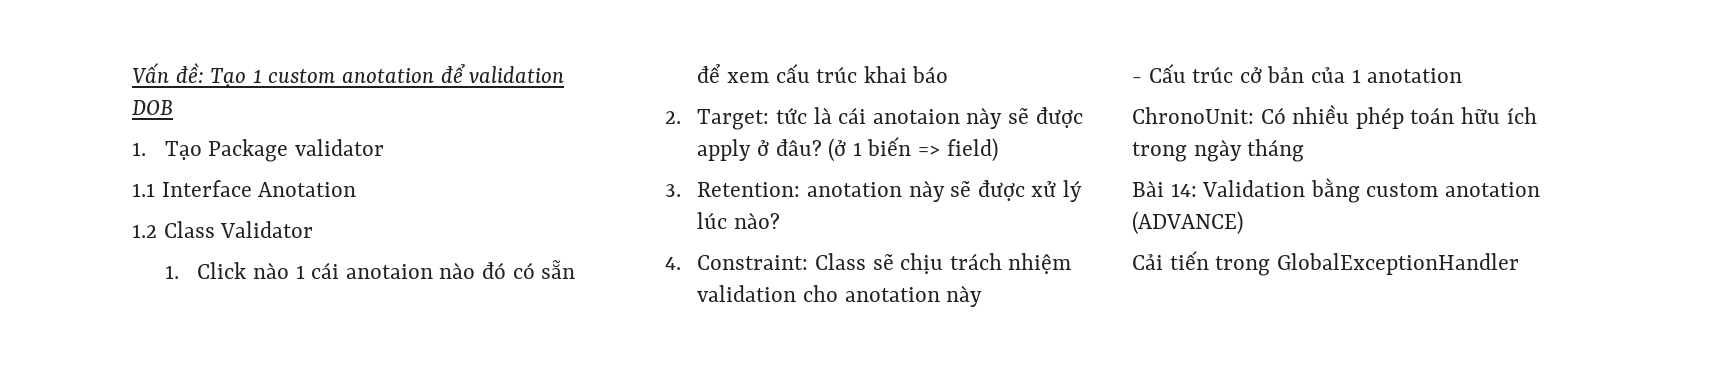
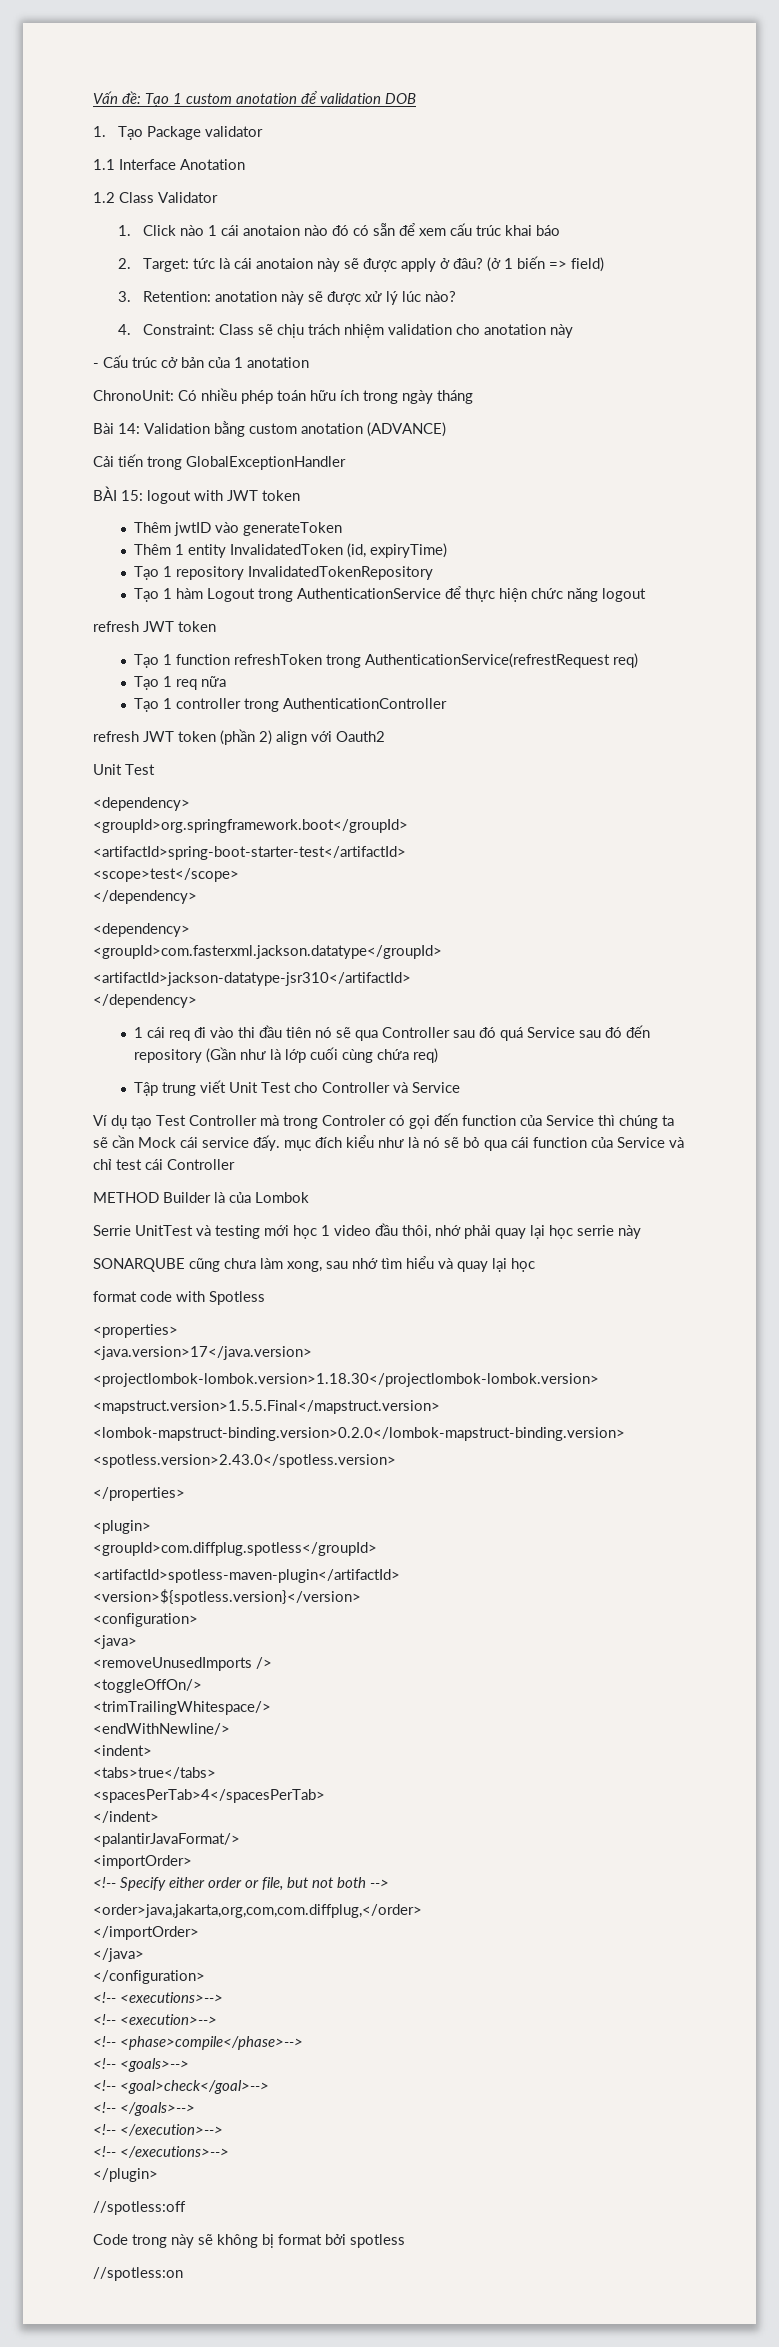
(1519, 264) none -> [93,486,300,504] [133,522,342,536] [133,543,447,558] [133,566,433,580] [133,586,646,602] [93,621,216,632] [133,653,638,668] [133,676,226,690] [133,698,447,712] [93,729,385,745] [93,764,155,775] [93,797,190,811] [93,819,408,833] [93,846,406,860] [93,868,239,882] [93,890,197,904] [93,923,190,937] [93,945,442,959] [93,972,411,986] [93,994,197,1008] [133,1025,650,1041] [133,1047,438,1063] [133,1080,460,1096] [93,1113,674,1129] [93,1135,684,1151] [93,1159,235,1170] [93,1192,309,1203] [93,1223,641,1239] [93,1256,535,1272] [93,1291,265,1305] [93,1324,178,1338] [93,1346,312,1360] [93,1373,599,1387] [93,1400,440,1414] [93,1427,625,1441] [93,1454,396,1468] [93,1487,185,1501] [93,1520,151,1534] [93,1542,377,1556] [93,1569,400,1583] [93,1589,361,1605] [93,1613,198,1627] [93,1635,137,1649] [93,1657,272,1671] [93,1679,202,1693] [93,1701,271,1715] [93,1723,230,1735] [93,1745,152,1756] [93,1767,216,1779] [93,1789,325,1803] [93,1811,159,1823] [93,1833,240,1847] [93,1855,192,1869] [93,1877,389,1891] [93,1904,422,1918] [93,1926,199,1940] [93,1948,144,1962] [93,1970,205,1984] [93,1992,223,2003] [93,2014,217,2025] [93,2036,303,2050] [93,2058,189,2072] [93,2080,269,2094] [93,2102,195,2116] [93,2124,223,2136] [93,2146,229,2158] [93,2168,158,2182] [93,2201,186,2215] [93,2234,405,2248] [93,2267,183,2281] // BÀI 15: logout with JWT token // Thêm jwtID vào generateToken // Thêm 1 entity InvalidatedToken (id, expiryTime) // Tạo 1 repository InvalidatedTokenRepository // Tạo 1 hàm Logout trong AuthenticationService để thực hiện chức năng logout // refresh JWT token // Tạo 1 function refreshToken trong AuthenticationService(refrestRequest req) // Tạo 1 req nữa // Tạo 1 controller trong AuthenticationController // refresh JWT token (phần 2) align với Oauth2 // Unit Test // <dependency> // <groupId>org.springframework.boot</groupId> // <artifactId>spring-boot-starter-test</artifactId> // <scope>test</scope> // </dependency> // <dependency> // <groupId>com.fasterxml.jackson.datatype</groupId> // <artifactId>jackson-datatype-jsr310</artifactId> // </dependency> // 1 cái req đi vào thi đầu tiên nó sẽ qua Controller sau đó quá Service sau đó đến repository (Gần như là lớp cuối cùng chứa req) // Tập trung viết Unit Test cho Controller và Service // Ví dụ tạo Test Controller mà trong Controler có gọi đến function của Service thì chúng ta sẽ cần Mock cái service đấy. mục đích kiểu như là nó sẽ bỏ qua cái function của Service và chỉ test cái Controller // METHOD Builder là của Lombok // Serrie UnitTest và testing mới học 1 video đầu thôi, nhớ phải quay lại học serrie này // SONARQUBE cũng chưa làm xong, sau nhớ tìm hiểu và quay lại học // format code with Spotless // <properties> // <java.version>17</java.version> // <projectlombok-lombok.version>1.18.30</projectlombok-lombok.version> // <mapstruct.version>1.5.5.Final</mapstruct.version> // <lombok-mapstruct-binding.version>0.2.0</lombok-mapstruct-binding.version> // <spotless.version>2.43.0</spotless.version> // </properties> // <plugin> // <groupId>com.diffplug.spotless</groupId> // <artifactId>spotless-maven-plugin</artifactId> // <version>${spotless.version}</version> // <configuration> // <java> // <removeUnusedImports /> // <toggleOffOn/> // <trimTrailingWhitespace/> // <endWithNewline/> // <indent> // <tabs>true</tabs> // <spacesPerTab>4</spacesPerTab> // </indent> // <palantirJavaFormat/> // <importOrder> // <!-- Specify either order or file, but not both --> // <order>java,jakarta,org,com,com.diffplug,</order> // </importOrder> // </java> // </configuration> // <!-- <executions>--> // <!-- <execution>--> // <!-- <phase>compile</phase>--> // <!-- <goals>--> // <!-- <goal>check</goal>--> // <!-- </goals>--> // <!-- </execution>--> // <!-- </executions>--> // </plugin> // //spotless:off // Code trong này sẽ không bị format bởi spotless // //spotless:on

